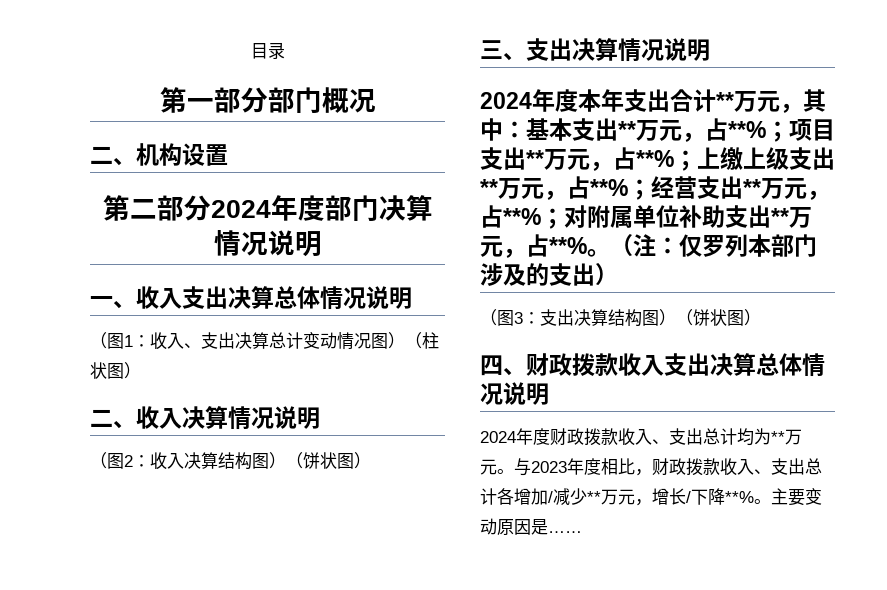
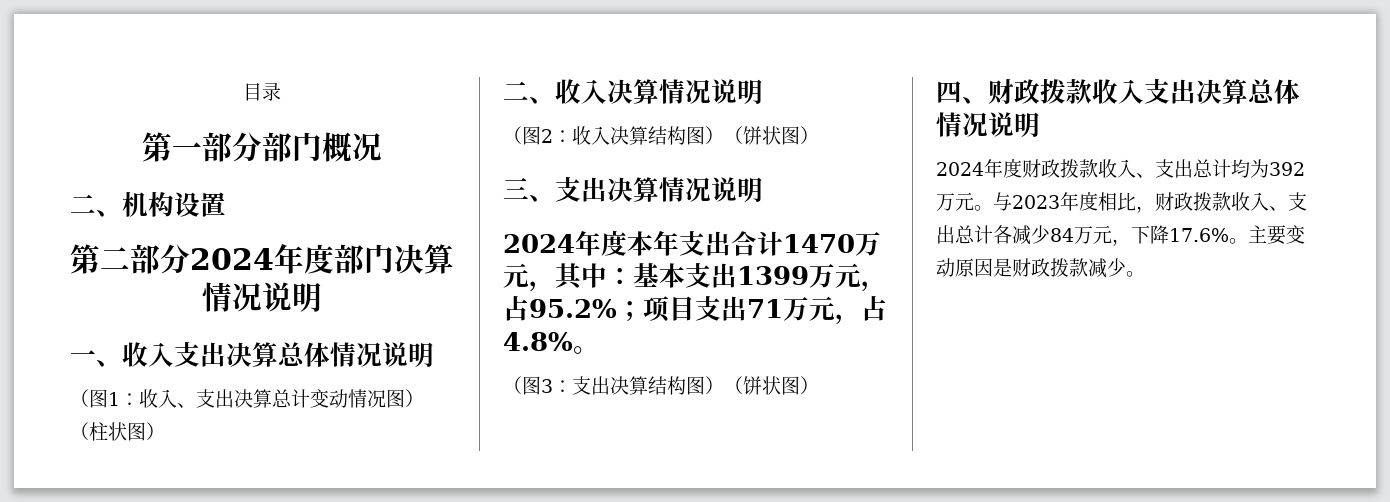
[716,92,734,109] ** -> [783,234,855,253] 1470
[618,118,766,142] **万元，占**% -> [737,263,887,292] [503,296,617,321] 1399万元，占95.2%
[526,147,835,171] [480,176,830,200] [480,205,812,229] [480,234,817,258] [480,263,618,286] **万元，占**%；上缴上级支出**万元，占**%；经营支出**万元，占**%；对附属单位补助支出**万元，占**%。（注：仅罗列本部门涉及的支出） -> [747,296,887,325] [503,332,599,354] 71万元，占4.8%。
[771,431,785,443] ** -> [1269,162,1305,176] 392
[514,488,754,506] 增加/减少**万元，增长/下降**% -> [1012,225,1229,246] 减少84万元，下降17.6%
[548,531,582,533] …… -> [1012,258,1145,278] 财政拨款减少。

